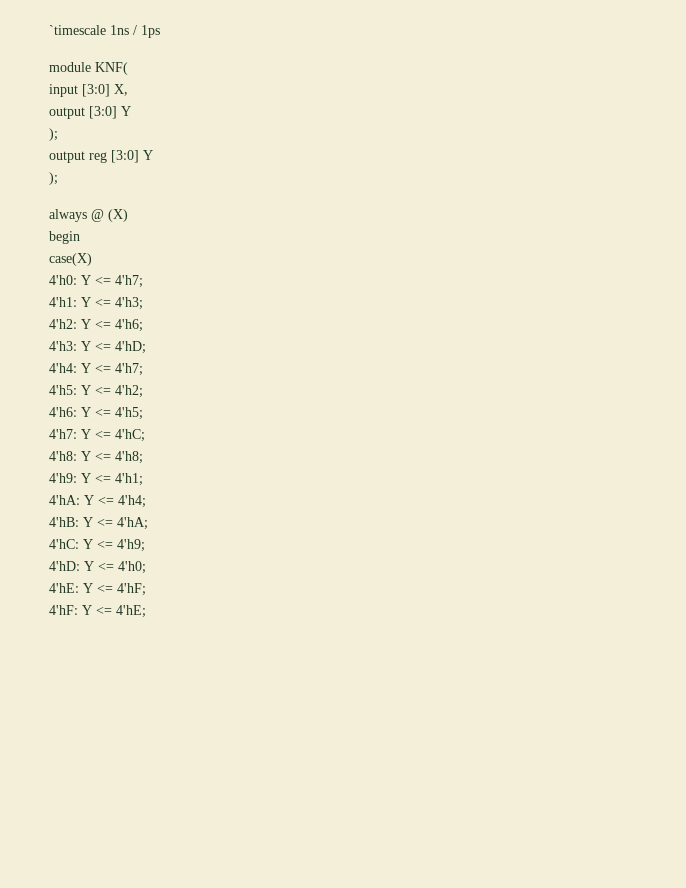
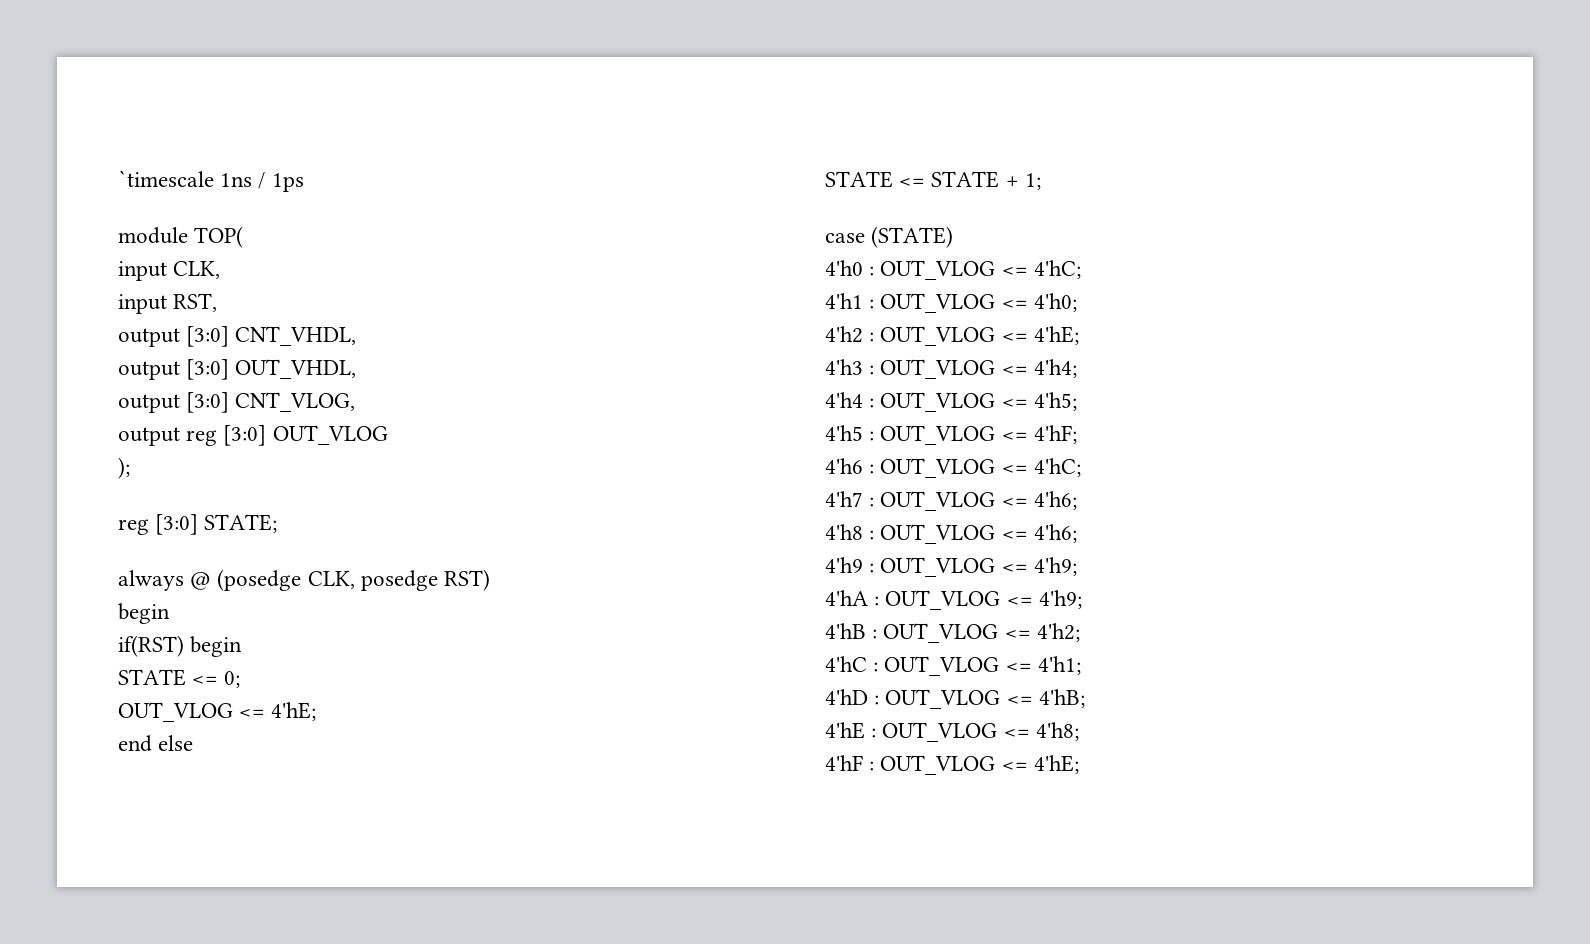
[95,62,128,75] [49,84,128,97] [49,106,131,119] [49,128,58,141] KNF( // input [3:0] X, // output [3:0] Y // ); -> [194,226,244,248] [118,261,221,281] [118,293,218,314] [118,326,357,347] [118,359,357,380] [118,392,356,413] TOP( // input CLK, // input RST, // output [3:0] CNT_VHDL, // output [3:0] OUT_VHDL, // output [3:0] CNT_VLOG,
[143,150,153,160] [49,172,58,185] Y // ); -> [272,425,388,445] [118,457,130,479] [118,514,278,535] OUT_VLOG // ); // reg [3:0] STATE;
[108,209,128,222] [49,231,80,244] [49,253,92,266] [49,275,143,288] [49,297,143,310] [49,319,143,332] [49,341,146,354] [49,363,143,376] [49,385,143,398] [49,407,143,420] [49,429,145,442] [49,451,143,464] [49,473,143,486] [49,495,146,508] [49,517,148,530] [49,539,145,552] [49,561,146,574] [49,583,146,596] [49,605,92,615] (X) // begin // case(X) // 4'h0: Y <= 4'h7; // 4'h1: Y <= 4'h3; // 4'h2: Y <= 4'h6; // 4'h3: Y <= 4'hD; // 4'h4: Y <= 4'h7; // 4'h5: Y <= 4'h2; // 4'h6: Y <= 4'h5; // 4'h7: Y <= 4'hC; // 4'h8: Y <= 4'h8; // 4'h9: Y <= 4'h1; // 4'hA: Y <= 4'h4; // 4'hB: Y <= 4'hA; // 4'hC: Y <= 4'h9; // 4'hD: Y <= 4'h0; // 4'hE: Y <= 4'hF; // 4'hF: Y -> [217,569,491,591] [118,603,170,624] [118,635,243,657] [118,669,241,688] [118,702,317,722] [118,735,194,752] [825,171,1041,190] [825,226,954,248] [825,260,1081,280] [825,293,1077,313] [825,326,1079,346] [825,359,1077,379] [825,392,1077,412] [825,425,1077,445] [825,458,1081,478] [825,491,1077,511] [825,524,1077,544] [825,557,1077,577] [825,590,1082,610] [825,623,1080,643] [825,656,1081,676] [825,689,1085,709] [825,722,1079,742] [825,755,996,775] (posedge CLK, posedge RST) // begin // if(RST) begin // STATE <= 0; // OUT_VLOG <= 4'hE; // end else // STATE <= STATE + 1; // case (STATE) // 4'h0 : OUT_VLOG <= 4'hC; // 4'h1 : OUT_VLOG <= 4'h0; // 4'h2 : OUT_VLOG <= 4'hE; // 4'h3 : OUT_VLOG <= 4'h4; // 4'h4 : OUT_VLOG <= 4'h5; // 4'h5 : OUT_VLOG <= 4'hF; // 4'h6 : OUT_VLOG <= 4'hC; // 4'h7 : OUT_VLOG <= 4'h6; // 4'h8 : OUT_VLOG <= 4'h6; // 4'h9 : OUT_VLOG <= 4'h9; // 4'hA : OUT_VLOG <= 4'h9; // 4'hB : OUT_VLOG <= 4'h2; // 4'hC : OUT_VLOG <= 4'h1; // 4'hD : OUT_VLOG <= 4'hB; // 4'hE : OUT_VLOG <= 4'h8; // 4'hF : OUT_VLOG

